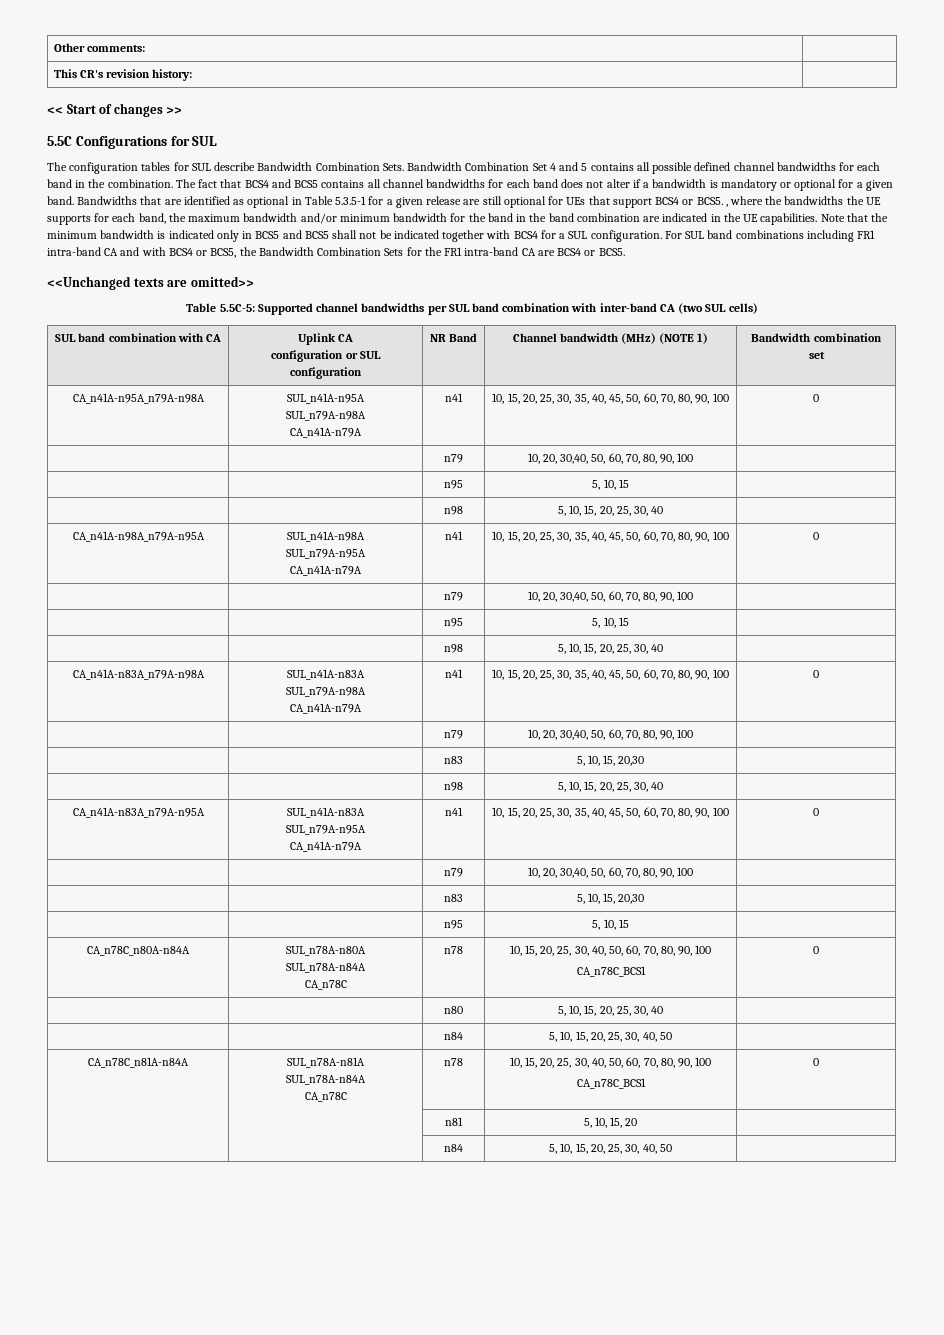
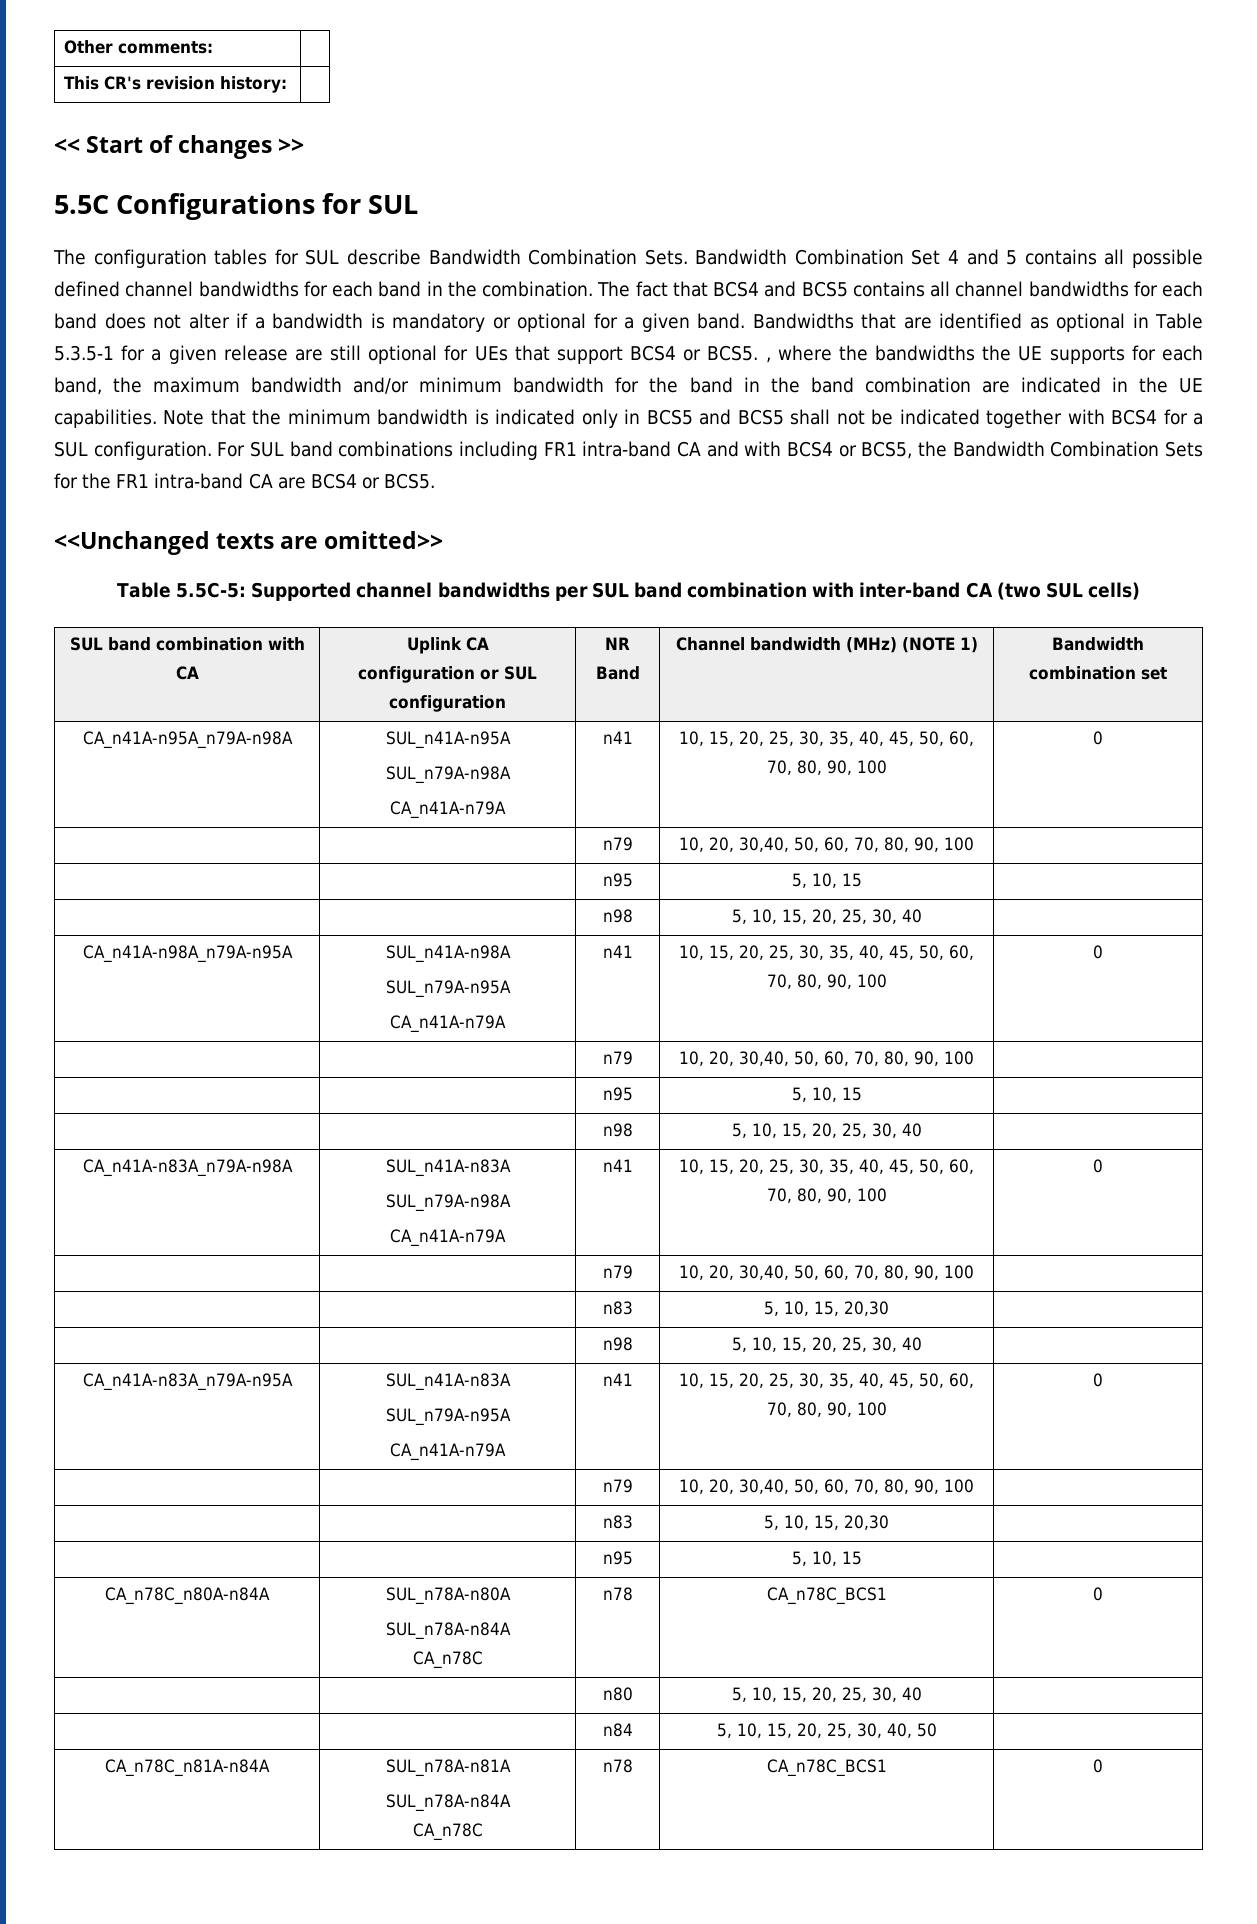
[509,945,712,956] 10, 15, 20, 25, 30, 40, 50, 60, 70, 80, 90, 100 // -> (633, 1594) none
[509,1057,712,1068] [576,1078,646,1089] [812,1058,819,1066] [445,1117,463,1126] [583,1117,638,1128] [444,1144,463,1152] [549,1143,672,1154] 10, 15, 20, 25, 30, 40, 50, 60, 70, 80, 90, 100 // CA_n78C_BCS1 | 0 // | | n81 | 5, 10, 15, 20 | // | | n84 | 5, 10, 15, 20, 25, 30, 40, 50 | -> [766,1759,887,1777] [1093,1759,1103,1773] CA_n78C_BCS1 | 0

